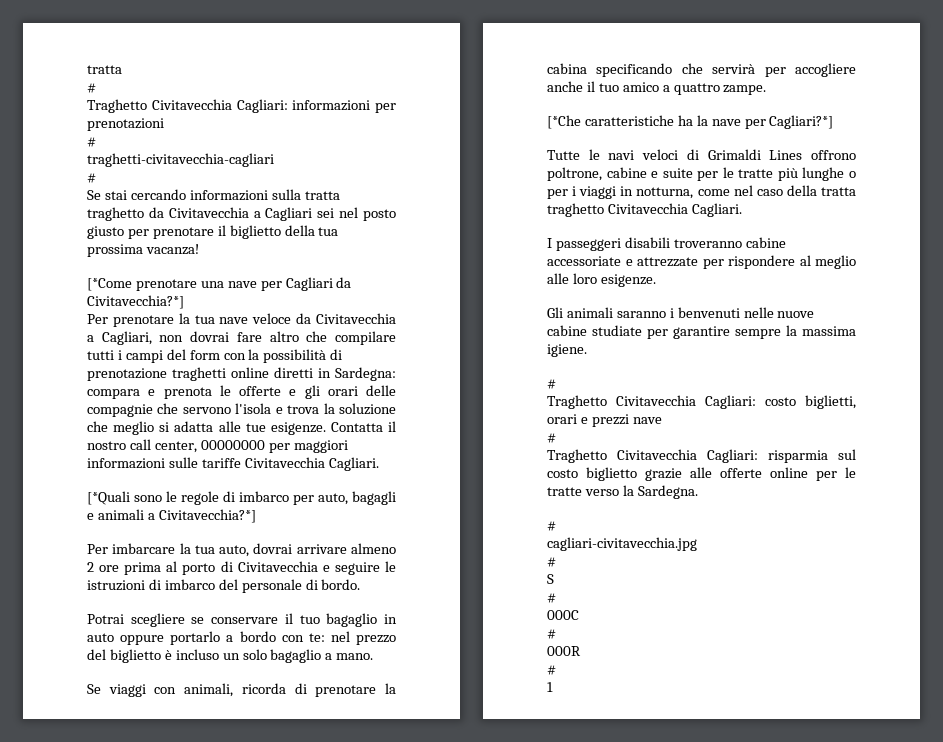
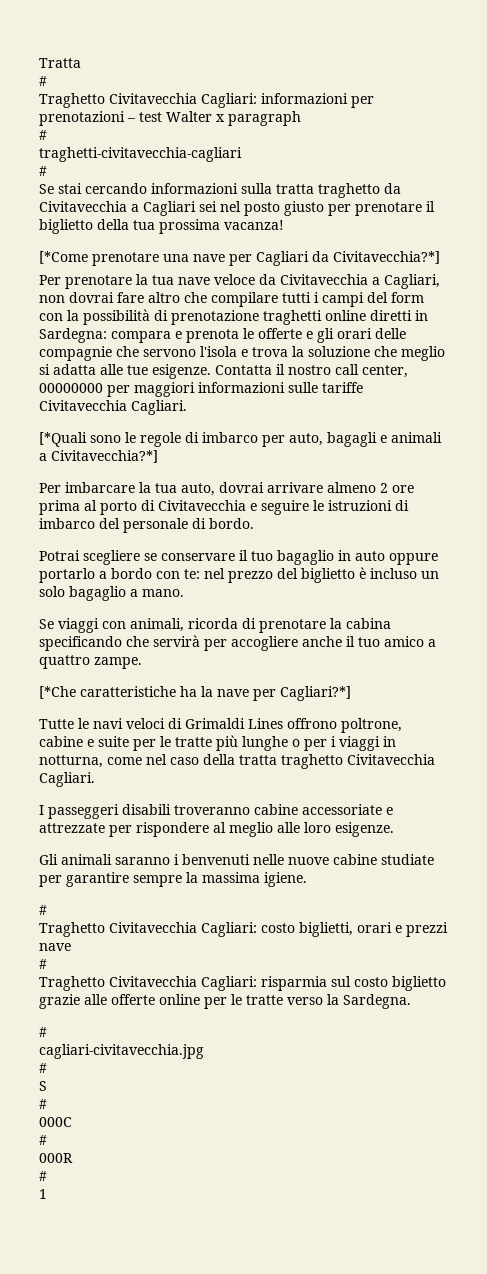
[87,65,122,74] tratta -> [39,58,81,68] Tratta
(164, 124) none -> [127,111,301,126] – test Walter x paragraph

